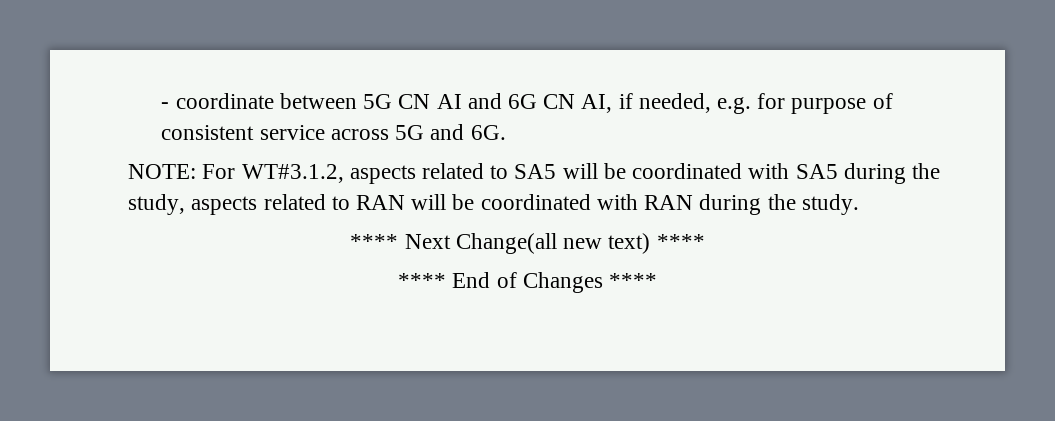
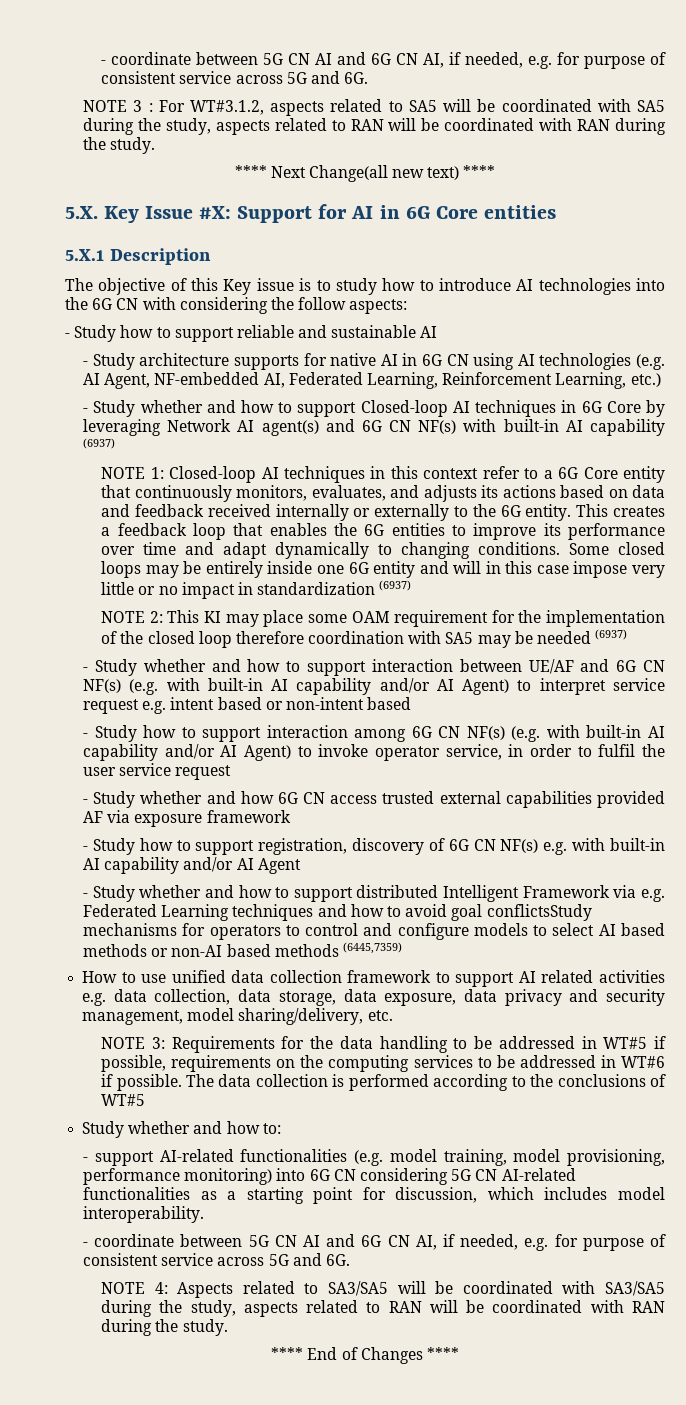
[128,164,197,179] NOTE: -> [83,100,153,112] NOTE 3 :
(705, 241) none -> [65,204,556,223] [65,248,211,265] [65,278,665,295] [65,297,408,314] [65,325,438,342] [83,353,666,370] [83,372,661,389] [83,400,666,417] [83,419,665,436] [83,438,116,449] [101,466,665,483] [101,485,665,502] [101,504,665,521] [101,523,665,540] [101,542,666,559] [101,561,665,578] [101,580,412,599] [101,610,665,627] [101,629,628,648] [83,659,665,676] [83,678,665,695] [83,697,412,714] [83,725,665,742] [83,744,666,761] [83,763,232,780] [83,791,665,808] [83,810,291,827] [83,838,665,855] [83,857,301,874] [83,885,665,902] [83,904,592,921] [83,923,665,940] [83,942,402,957] [82,970,665,987] [82,989,665,1006] [82,1008,393,1025] [101,1036,666,1053] [101,1055,665,1072] [101,1074,666,1091] [101,1094,146,1106] [82,1121,281,1138] [83,1149,665,1166] [83,1168,576,1185] [83,1187,665,1204] [83,1206,205,1223] [83,1234,667,1251] [83,1253,350,1266] [101,1281,665,1298] [101,1300,665,1317] [101,1319,228,1336] // 5.X. Key Issue #X: Support for AI in 6G Core entities // 5.X.1 Description // The objective of this Key issue is to study how to introduce AI technologies into the 6G CN with considering the follow aspects: // - Study how to support reliable and sustainable AI // - Study architecture supports for native AI in 6G CN using AI technologies (e.g. AI Agent, NF-embedded AI, Federated Learning, Reinforcement Learning, etc.) // - Study whether and how to support Closed-loop AI techniques in 6G Core by leveraging Network AI agent(s) and 6G CN NF(s) with built-in AI capability (6937) // NOTE 1: Closed-loop AI techniques in this context refer to a 6G Core entity that continuously monitors, evaluates, and adjusts its actions based on data and feedback received internally or externally to the 6G entity. This creates a feedback loop that enables the 6G entities to improve its performance over time and adapt dynamically to changing conditions. Some closed loops may be entirely inside one 6G entity and will in this case impose very little or no impact in standardization (6937) // NOTE 2: This KI may place some OAM requirement for the implementation of the closed loop therefore coordination with SA5 may be needed (6937) // - Study whether and how to support interaction between UE/AF and 6G CN NF(s) (e.g. with built-in AI capability and/or AI Agent) to interpret service request e.g. intent based or non-intent based // - Study how to support interaction among 6G CN NF(s) (e.g. with built-in AI capability and/or AI Agent) to invoke operator service, in order to fulfil the user service request // - Study whether and how 6G CN access trusted external capabilities provided AF via exposure framework // - Study how to support registration, discovery of 6G CN NF(s) e.g. with built-in AI capability and/or AI Agent // - Study whether and how to support distributed Intelligent Framework via e.g. Federated Learning techniques and how to avoid goal conflictsStudy mechanisms for operators to control and configure models to select AI based methods or non-AI based methods (6445,7359) // How to use unified data collection framework to support AI related activities e.g. data collection, data storage, data exposure, data privacy and security management, model sharing/delivery, etc. // NOTE 3: Requirements for the data handling to be addressed in WT#5 if possible, requirements on the computing services to be addressed in WT#6 if possible. The data collection is performed according to the conclusions of WT#5 // Study whether and how to: // - support AI-related functionalities (e.g. model training, model provisioning, performance monitoring) into 6G CN considering 5G CN AI-related functionalities as a starting point for discussion, which includes model interoperability. // - coordinate between 5G CN AI and 6G CN AI, if needed, e.g. for purpose of consistent service across 5G and 6G. // NOTE 4: Aspects related to SA3/SA5 will be coordinated with SA3/SA5 during the study, aspects related to RAN will be coordinated with RAN during the study.

